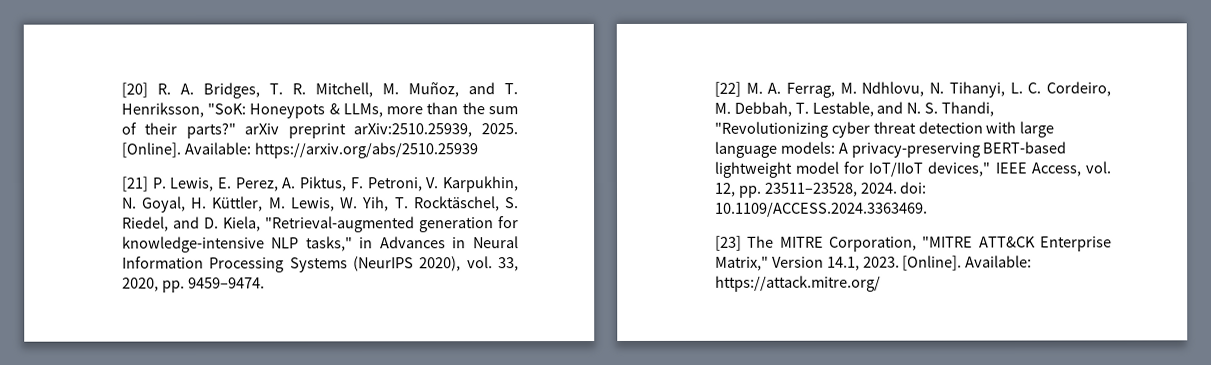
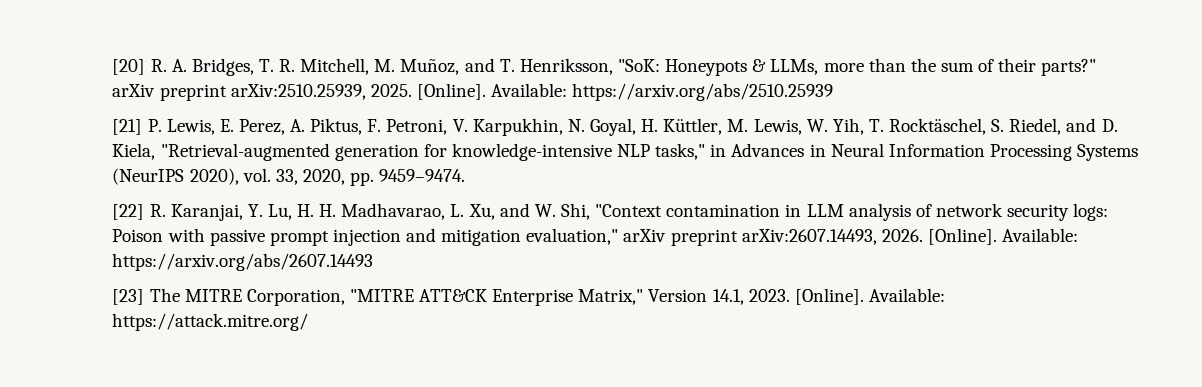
[745,81,1111,98] [713,101,995,117] [713,121,1055,138] [713,141,1067,158] [713,161,1111,178] [714,181,928,198] [714,201,928,217] M. A. Ferrag, M. Ndhlovu, N. Tihanyi, L. C. Cordeiro, M. Debbah, T. Lestable, and N. S. Thandi, "Revolutionizing cyber threat detection with large language models: A privacy-preserving BERT-based lightweight model for IoT/IIoT devices," IEEE Access, vol. 12, pp. 23511–23528, 2024. doi: 10.1109/ACCESS.2024.3363469. -> [149,203,1109,221] [112,228,1079,246] [112,253,374,271] R. Karanjai, Y. Lu, H. H. Madhavarao, L. Xu, and W. Shi, "Context contamination in LLM analysis of network security logs: Poison with passive prompt injection and mitigation evaluation," arXiv preprint arXiv:2607.14493, 2026. [Online]. Available: https://arxiv.org/abs/2607.14493

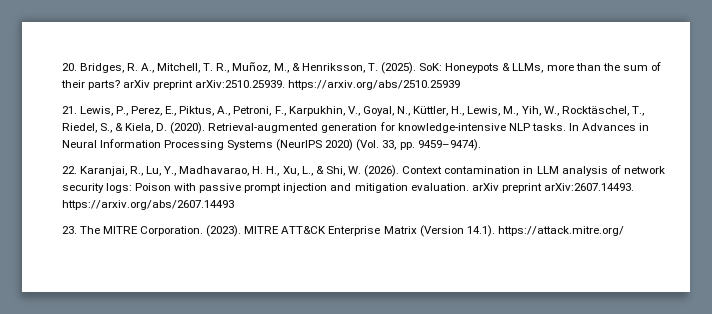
[112,58,660,76] [20] R. A. Bridges, T. R. Mitchell, M. Muñoz, and T. Henriksson, "SoK: -> [61,62,443,74] 20. Bridges, R. A., Mitchell, T. R., Muñoz, M., & Henriksson, T. (2025). SoK:
[1041,59,1097,76] [112,83,834,101] [112,118,1118,136] [112,143,330,161] parts?" arXiv preprint arXiv:2510.25939, 2025. [Online]. Available: https://arxiv.org/abs/2510.25939 // [21] P. Lewis, E. Perez, A. Piktus, F. Petroni, V. Karpukhin, N. Goyal, H. Küttler, M. Lewis, W. Yih, T. Rocktäschel, S. Riedel, and D. Kiela, "Retrieval-augmented -> [87,80,461,90] [61,106,644,116] [61,122,319,134] parts? arXiv preprint arXiv:2510.25939. https://arxiv.org/abs/2510.25939 // 21. Lewis, P., Perez, E., Piktus, A., Petroni, F., Karpukhin, V., Goyal, N., Küttler, H., Lewis, M., Yih, W., Rocktäschel, T., Riedel, S., & Kiela, D. (2020). Retrieval-augmented
[655,143,727,160] tasks," in -> [531,123,580,131] tasks. In
[189,168,466,186] [112,203,663,221] 2020), vol. 33, 2020, pp. 9459–9474. // [22] R. Karanjai, Y. Lu, H. H. Madhavarao, L. Xu, and W. Shi, "Context -> [325,139,481,151] [61,165,443,177] 2020) (Vol. 33, pp. 9459–9474). // 22. Karanjai, R., Lu, Y., Madhavarao, H. H., Xu, L., & Shi, W. (2026). Context
[526,228,1079,246] evaluation," arXiv preprint arXiv:2607.14493, 2026. [Online]. Available: -> [410,183,635,193] evaluation. arXiv preprint arXiv:2607.14493.
[112,289,145,305] [23] -> [61,226,77,234] 23.
[246,288,945,306] Corporation, "MITRE ATT&CK Enterprise Matrix," Version 14.1, 2023. [Online]. Available: -> [140,225,495,237] Corporation. (2023). MITRE ATT&CK Enterprise Matrix (Version 14.1).

